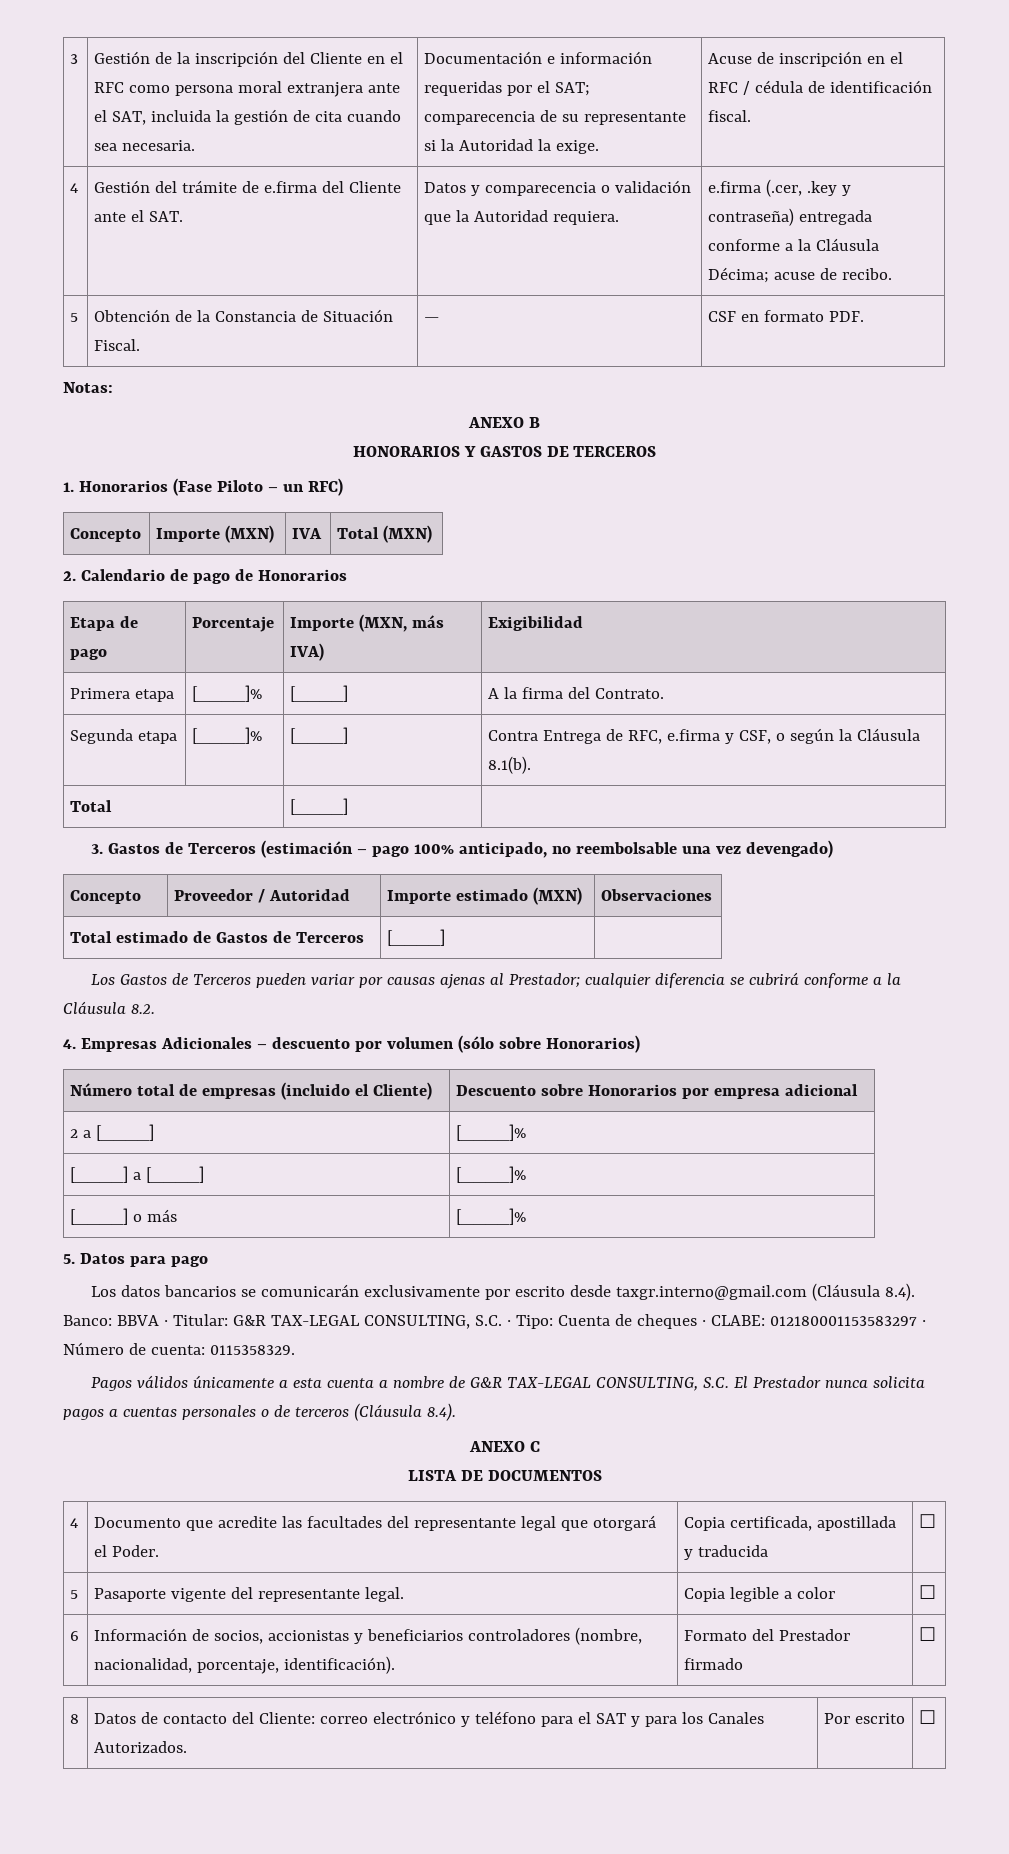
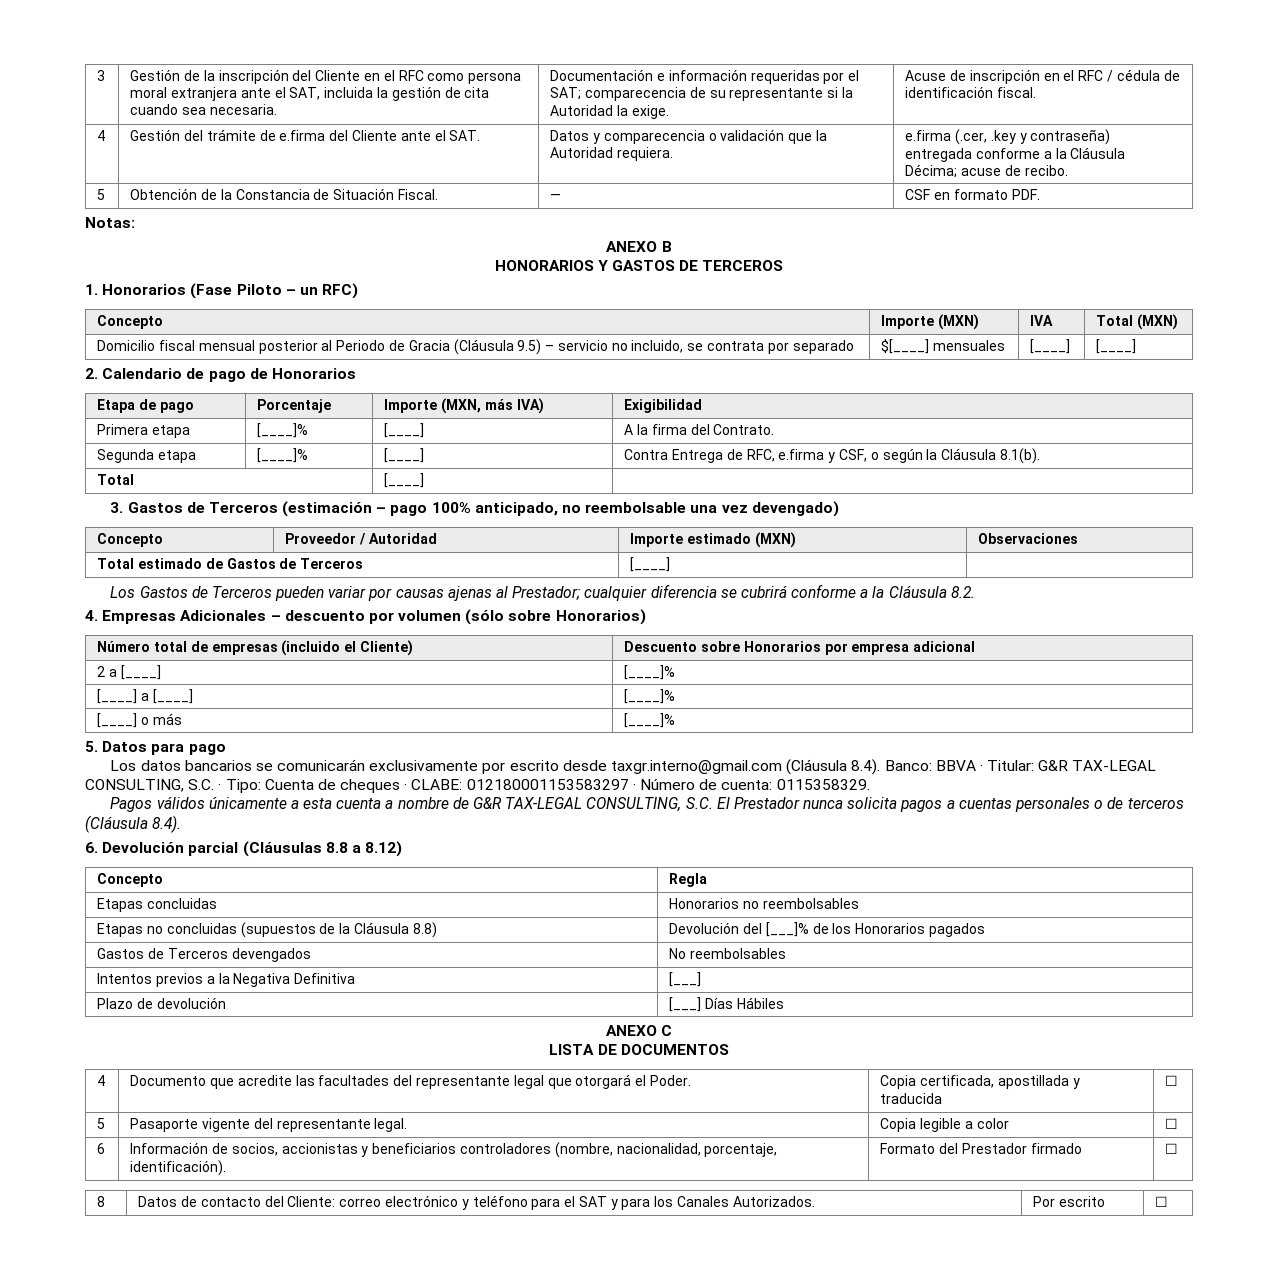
(433, 534) none -> [97,339,854,355] [881,339,1006,354] [1030,339,1071,354] [1096,339,1137,354] // Domicilio fiscal mensual posterior al Periodo de Gracia (Cláusula 9.5) – servicio no incluido, se contrata por separado | $[____] mensuales | [____] | [____]
(456, 1412) none -> [85,841,403,857] [97,873,164,887] [669,873,708,887] [97,898,218,912] [669,898,859,909] [97,922,437,938] [669,922,986,937] [97,948,311,962] [669,948,787,959] [97,973,356,987] [669,972,702,987] [97,997,226,1009] [669,997,784,1012] // 6. Devolución parcial (Cláusulas 8.8 a 8.12) // Concepto | Regla // Etapas concluidas | Honorarios no reembolsables // Etapas no concluidas (supuestos de la Cláusula 8.8) | Devolución del [___]% de los Honorarios pagados // Gastos de Terceros devengados | No reembolsables // Intentos previos a la Negativa Definitiva | [___] // Plazo de devolución | [___] Días Hábiles

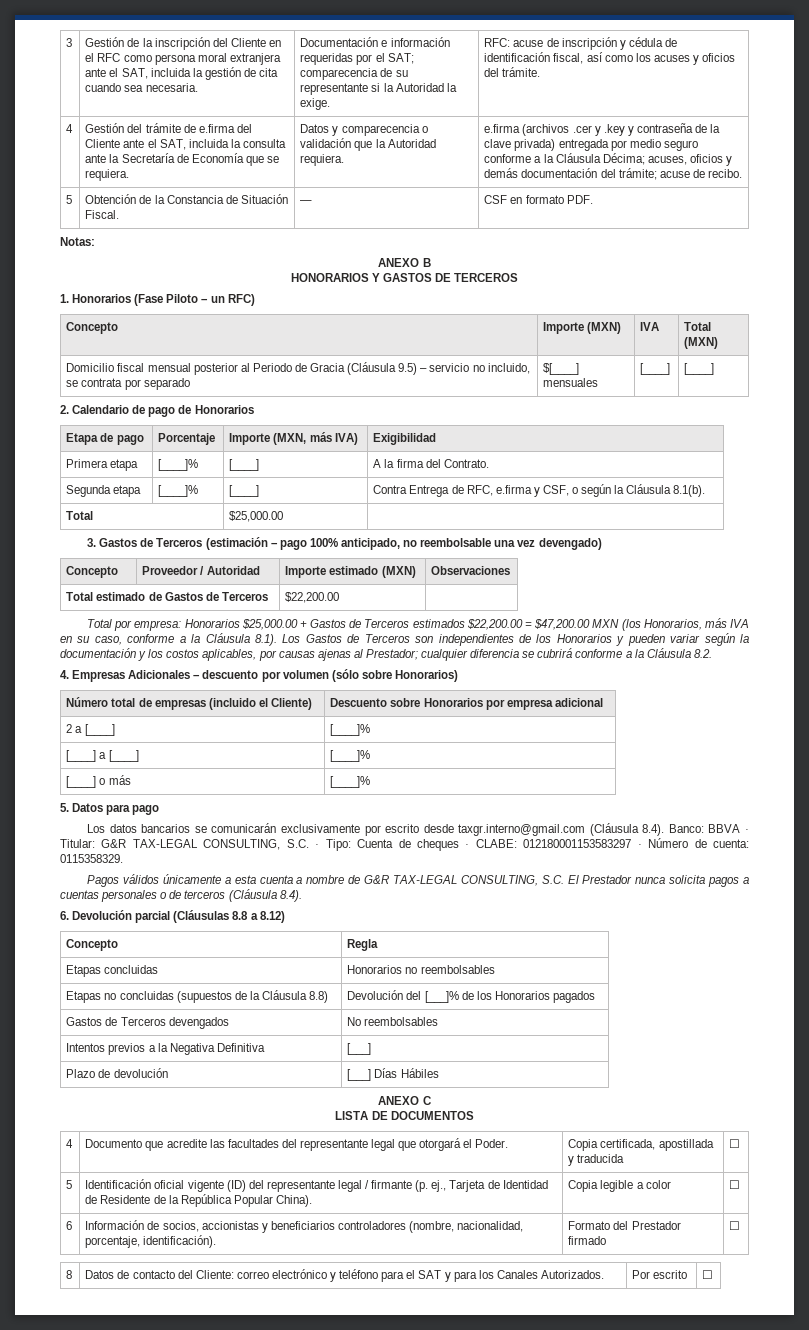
[905,69,1180,84] [905,86,1037,98] Acuse de inscripción en el RFC / cédula de identificación fiscal. -> [484,37,677,50] [484,52,736,65] [484,67,541,77] RFC: acuse de inscripción y cédula de identificación fiscal, así como los acuses y oficios del trámite.
[449,130,481,141] SAT. -> [159,139,286,150] [85,153,279,166] [85,169,130,181] SAT, incluida la consulta ante la Secretaría de Economía que se requiera.
[955,129,1111,145] [905,148,973,162] (.cer, .key y contraseña) entregada -> [522,123,721,136] [484,139,698,151] (archivos .cer y .key y contraseña de la clave privada) entregada por medio seguro
(958, 171) none -> [647,154,733,166] [484,168,657,180] acuses, oficios y demás documentación del trámite;
[384,473,425,488] [____] -> [229,511,284,522] $25,000.00
[630,557,671,572] [110,586,367,601] [____] | // Los Gastos de Terceros pueden variar -> [285,592,340,603] [87,618,749,631] [60,633,750,646] [60,648,257,661] $22,200.00 | // Total por empresa: Honorarios $25,000.00 + Gastos de Terceros estimados $22,200.00 = $47,200.00 MXN (los Honorarios, más IVA en su caso, conforme a la Cláusula 8.1). Los Gastos de Terceros son independientes de los Honorarios y pueden variar según la documentación y los costos aplicables,
[130,1118,408,1132] Pasaporte vigente del representante legal. -> [85,1179,548,1192] [85,1194,312,1207] Identificación oficial vigente (ID) del representante legal / firmante (p. ej., Tarjeta de Identidad de Residente de la República Popular China).

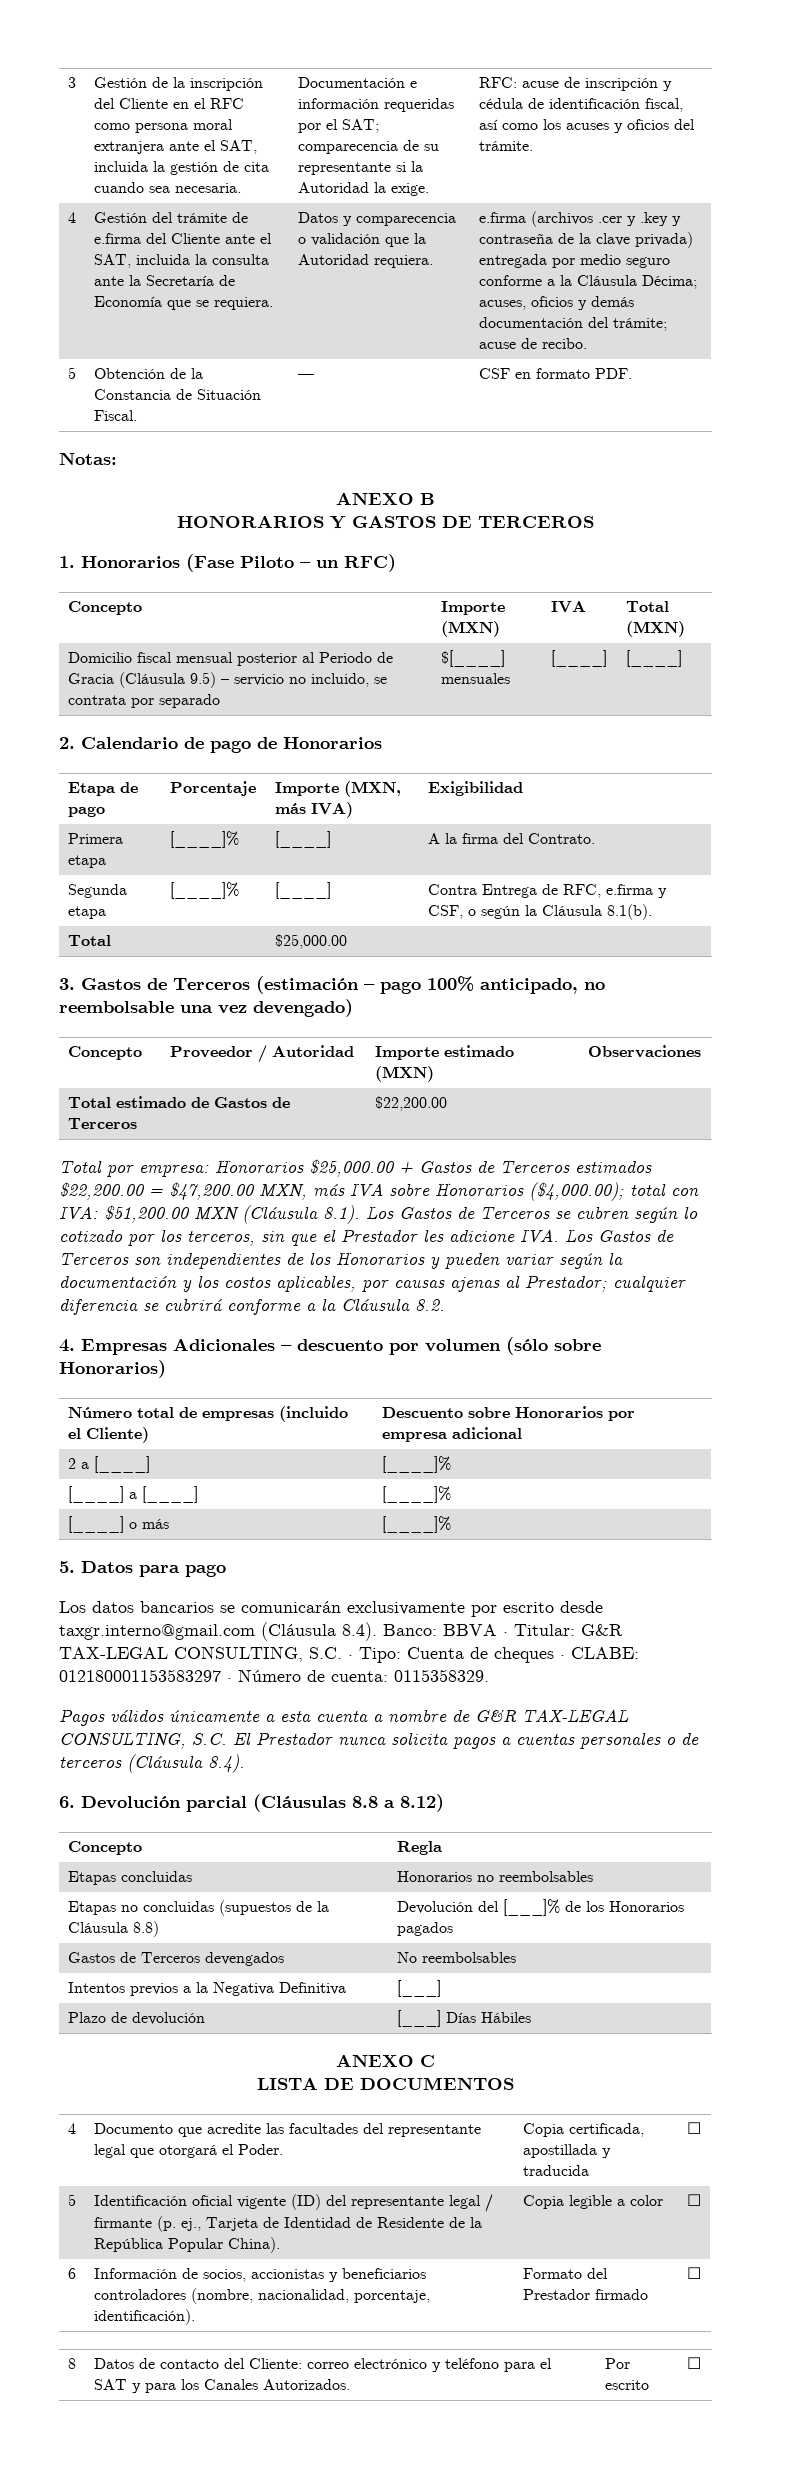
[592,618,749,631] [60,633,250,645] MXN (los Honorarios, más IVA en su caso, conforme a la Cláusula -> [259,1182,699,1201] [59,1205,318,1224] MXN, más IVA sobre Honorarios ($4,000.00); total con IVA: $51,200.00 MXN (Cláusula
(410, 638) none -> [555,1206,698,1223] [59,1229,674,1246] [59,1252,129,1265] se cubren según lo cotizado por los terceros, sin que el Prestador les adicione IVA. Los Gastos de Terceros

